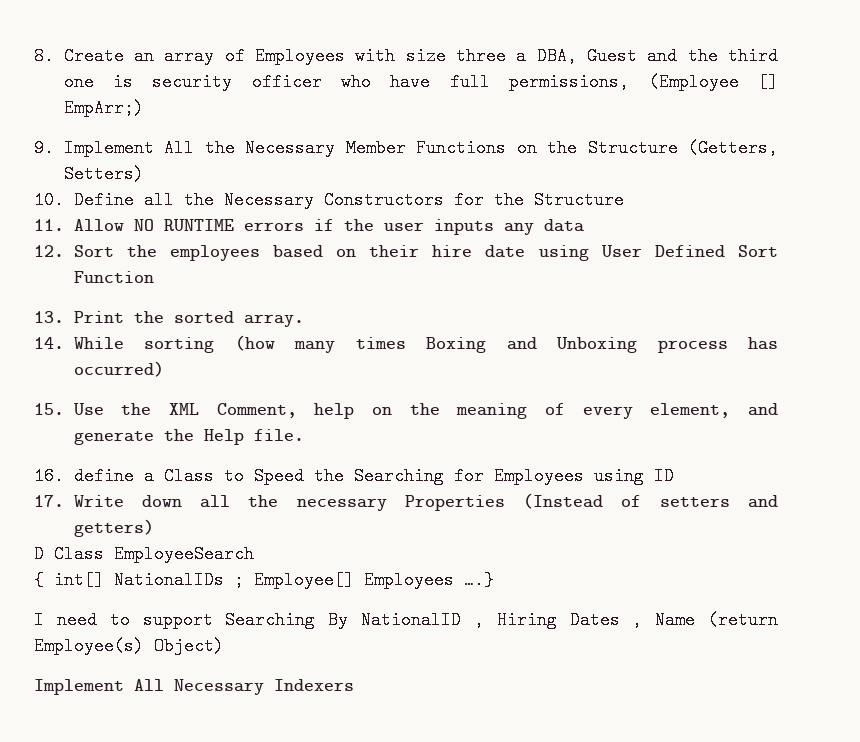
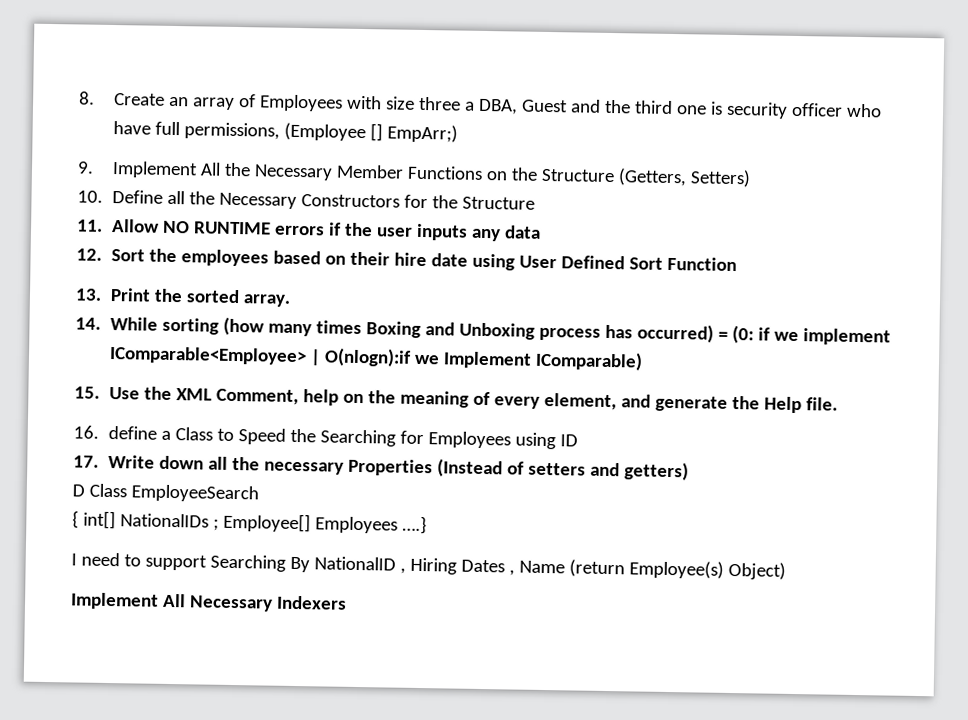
(164, 369) none -> [718,324,892,346] [109,345,644,371] = (0: if we implement IComparable<Employee> | O(nlogn):if we Implement IComparable)

